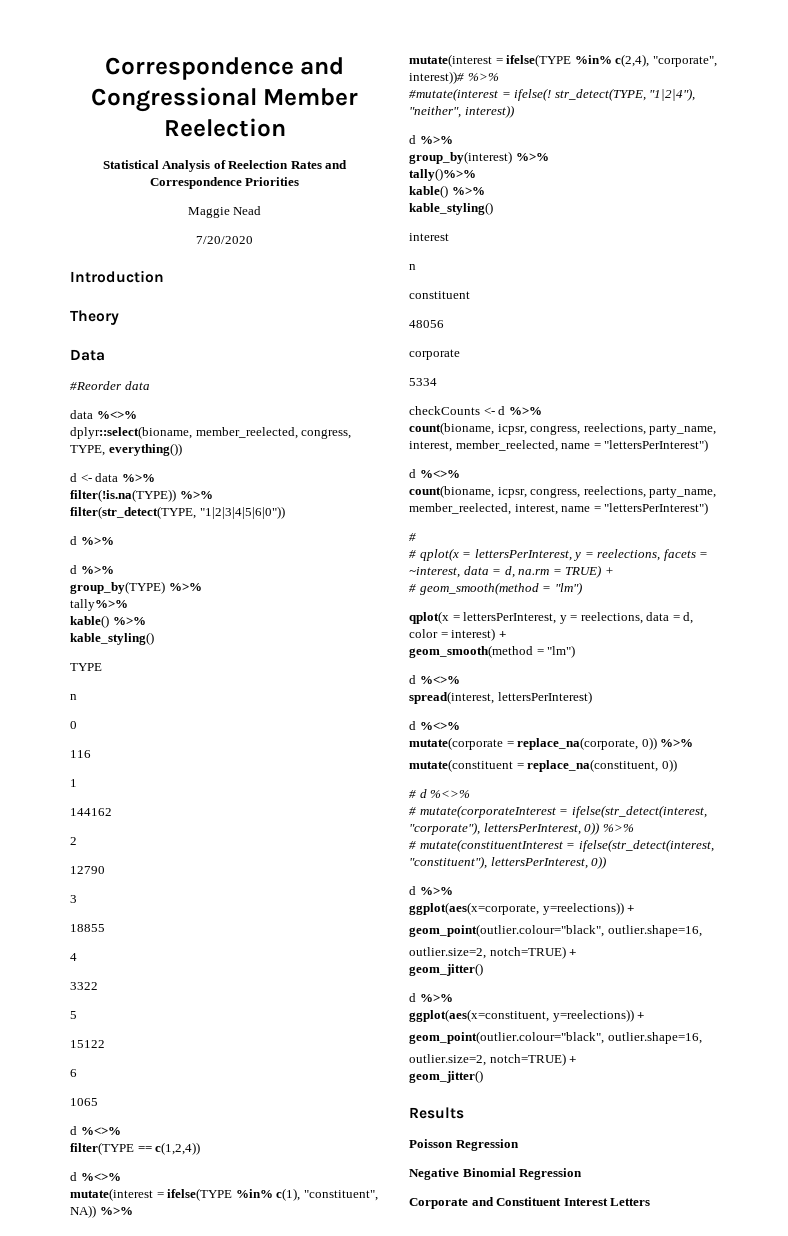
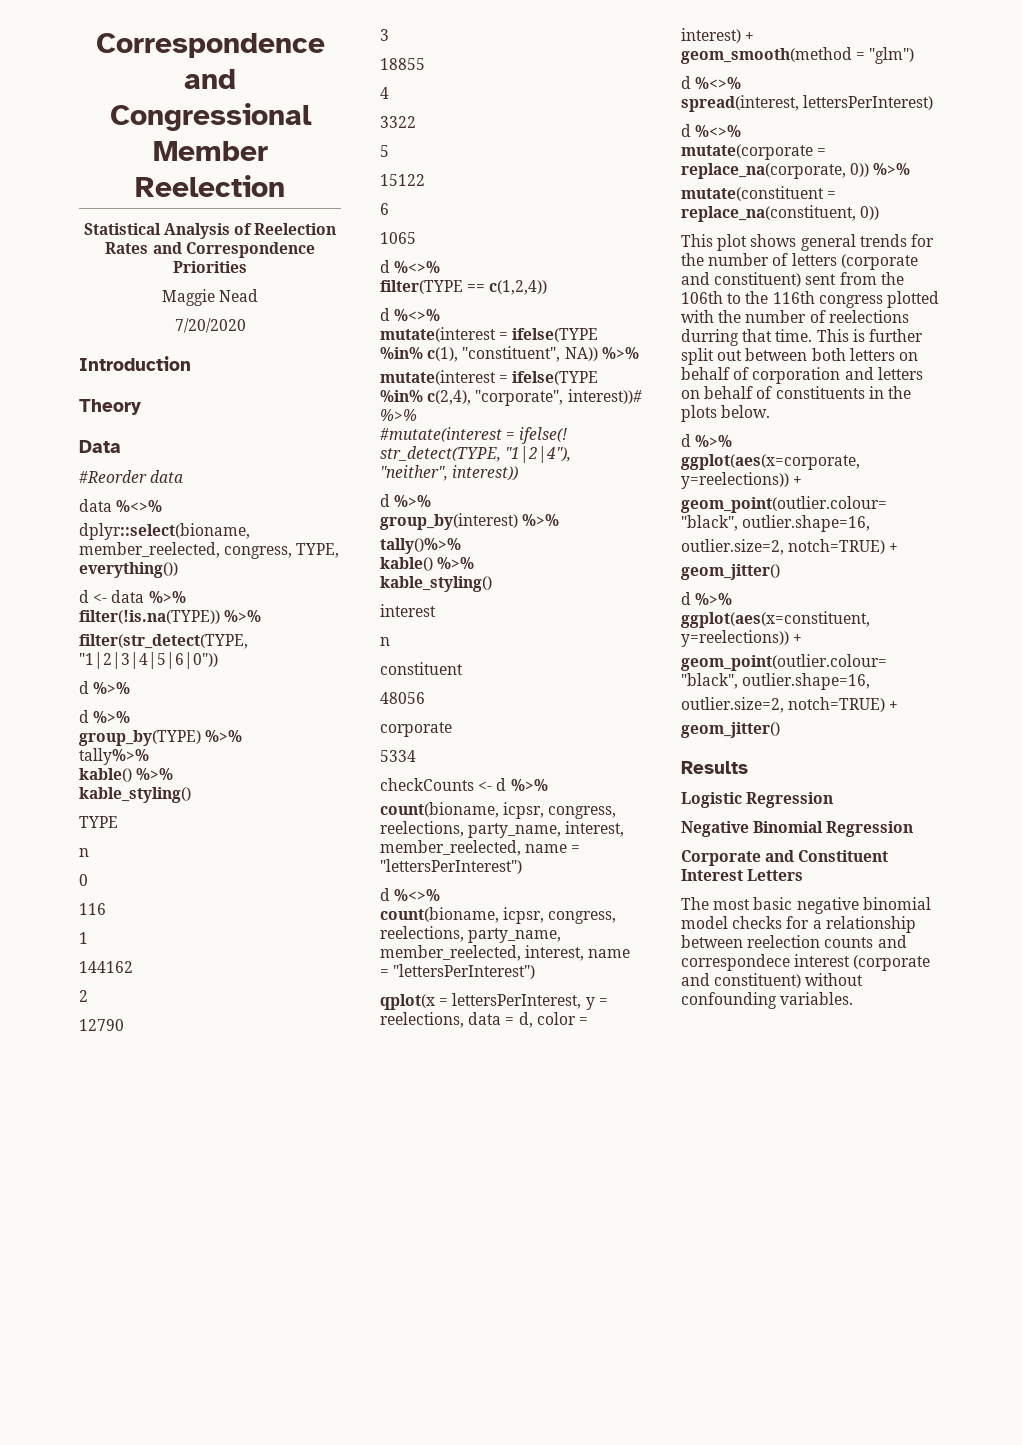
[409,533,416,541] [409,548,709,561] [409,565,614,578] [409,582,582,595] // # // # qplot(x = lettersPerInterest, y = reelections, facets = ~interest, data = d, na.rm = TRUE) + // # geom_smooth(method = "lm") -> (536, 971) none
[547,645,576,658] "lm") -> [869,47,915,64] "glm")
[409,789,471,798] [409,805,707,818] [409,822,634,835] [409,839,714,852] [409,856,607,869] # d %<>% // # mutate(corporateInterest = ifelse(str_detect(interest, "corporate"), lettersPerInterest, 0)) %>% // # mutate(constituentInterest = ifelse(str_detect(interest, "constituent"), lettersPerInterest, 0)) -> [681,234,934,251] [681,253,918,270] [681,272,904,287] [681,291,939,308] [681,310,909,323] [681,329,923,346] [681,348,918,365] [681,367,923,384] [681,386,911,399] [681,405,771,422] This plot shows general trends for the number of letters (corporate and constituent) sent from the 106th to the 116th congress plotted with the number of reelections durring that time. This is further split out between both letters on behalf of corporation and letters on behalf of constituents in the plots below.
[409,1139,453,1148] Poisson -> [681,792,742,808] Logistic
(651, 1202) none -> [681,897,931,914] [681,916,916,933] [681,935,907,948] [681,954,931,971] [681,973,864,988] [681,992,854,1009] // The most basic negative binomial model checks for a relationship between reelection counts and correspondece interest (corporate and constituent) without confounding variables.

